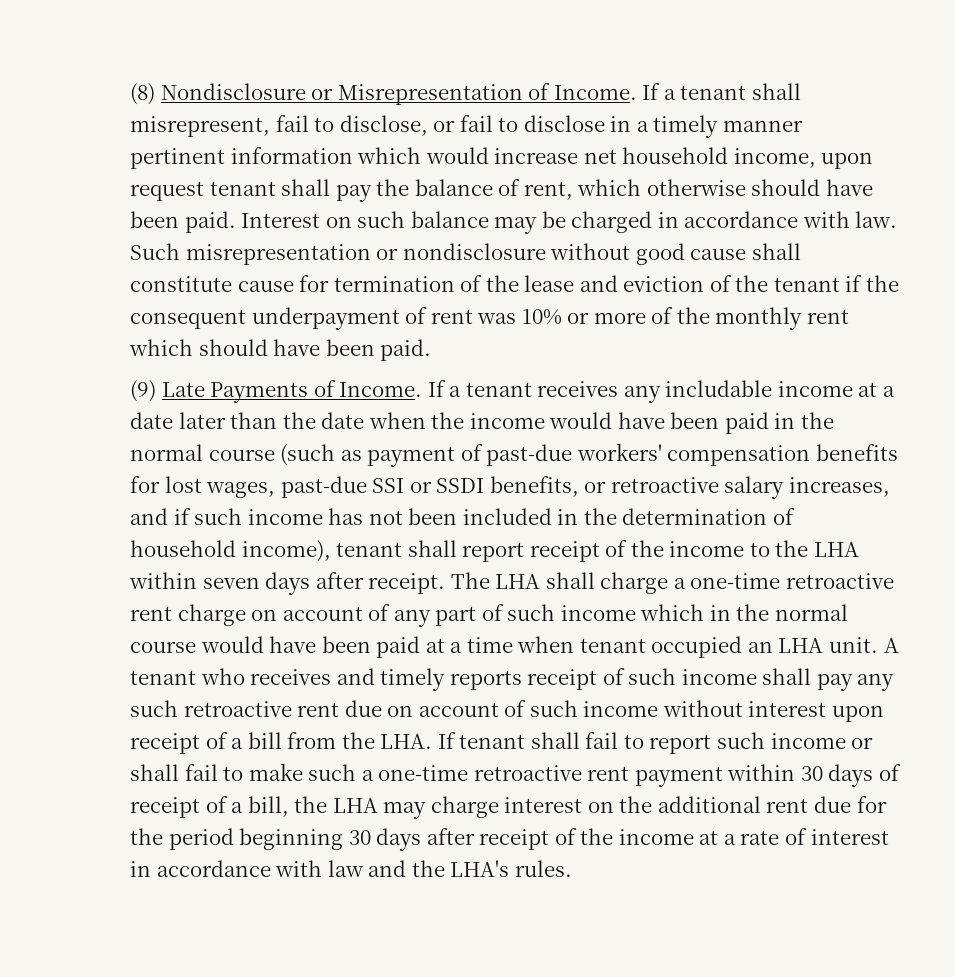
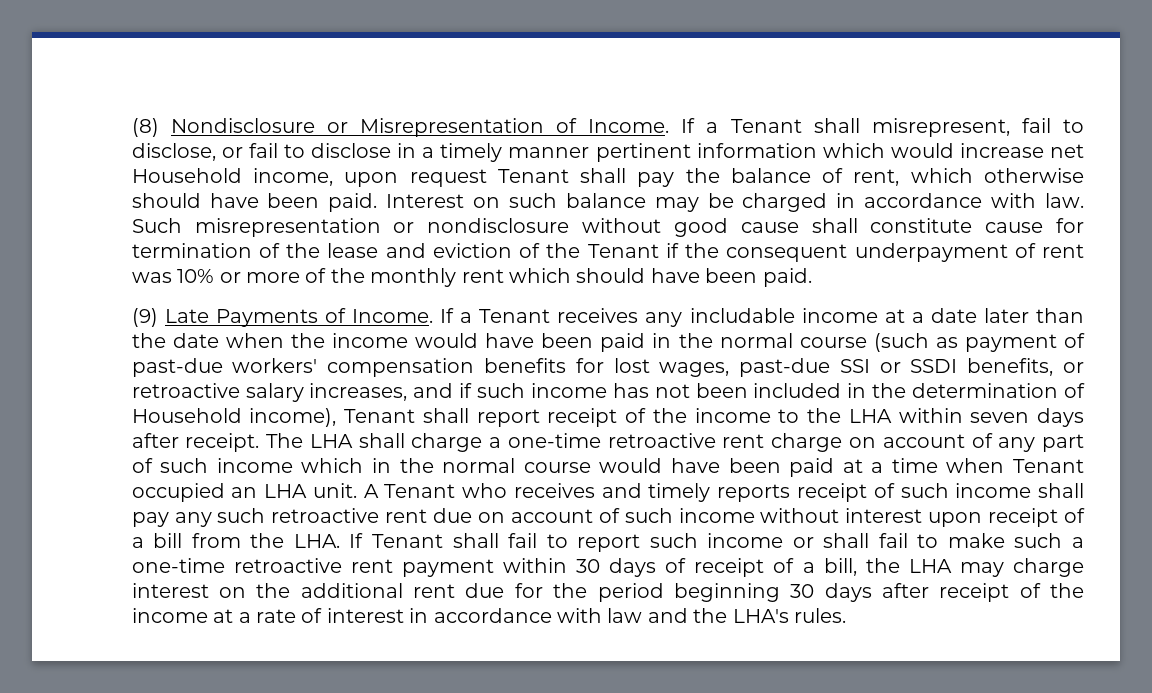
[680,85,747,100] tenant -> [730,119,802,133] Tenant
[622,147,729,164] household -> [131,168,242,183] Household
[209,181,276,196] tenant -> [497,169,569,183] Tenant
[773,277,840,292] tenant -> [587,244,659,258] Tenant
[465,382,532,397] tenant -> [479,309,551,323] Tenant
[130,540,403,562] household income), tenant -> [131,408,416,427] Household income), Tenant
[579,638,646,653] tenant -> [1013,459,1085,473] Tenant
[130,670,197,685] tenant -> [384,484,456,498] Tenant
[459,734,526,749] tenant -> [371,534,443,548] Tenant

